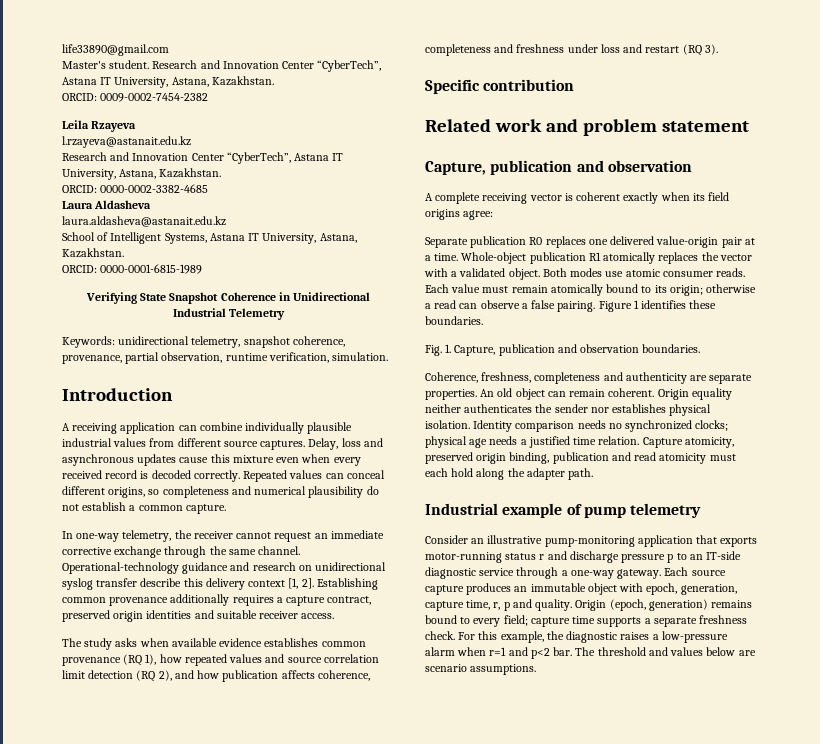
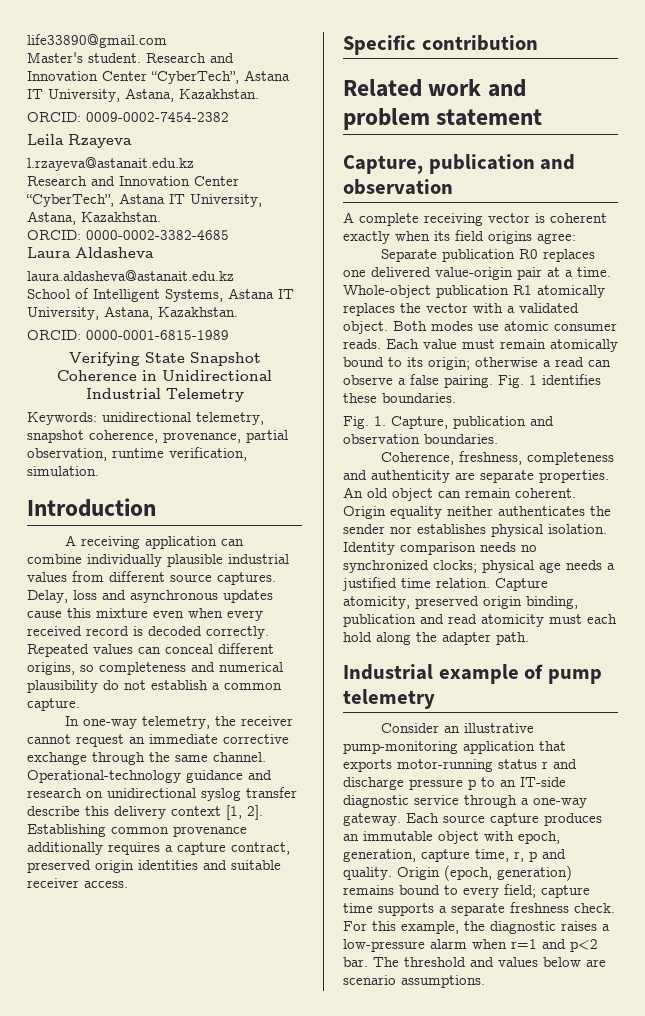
[62,638,366,650] [62,654,379,666] [62,670,370,682] [425,44,718,56] // The study asks when available evidence establishes common provenance (RQ 1), how repeated values and source correlation limit detection (RQ 2), and how publication affects coherence, completeness and freshness under loss and restart (RQ 3). -> (128, 884) none
[598,301,632,312] Figure -> [498,375,524,388] Fig.

